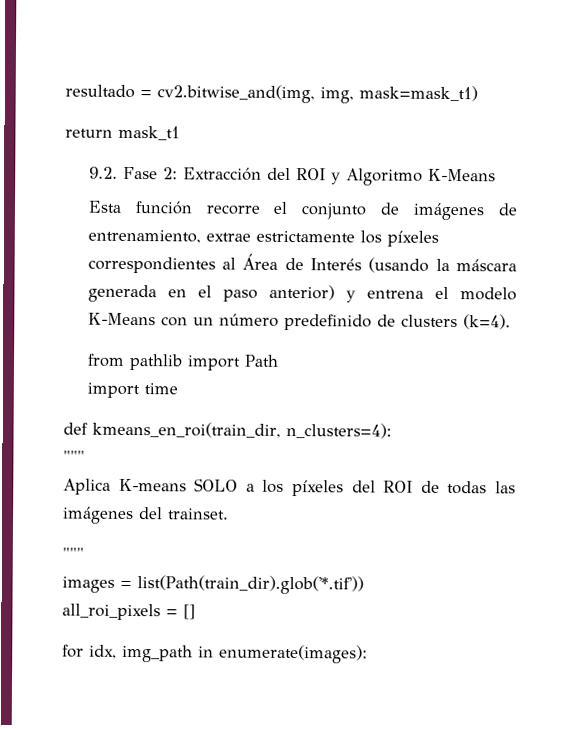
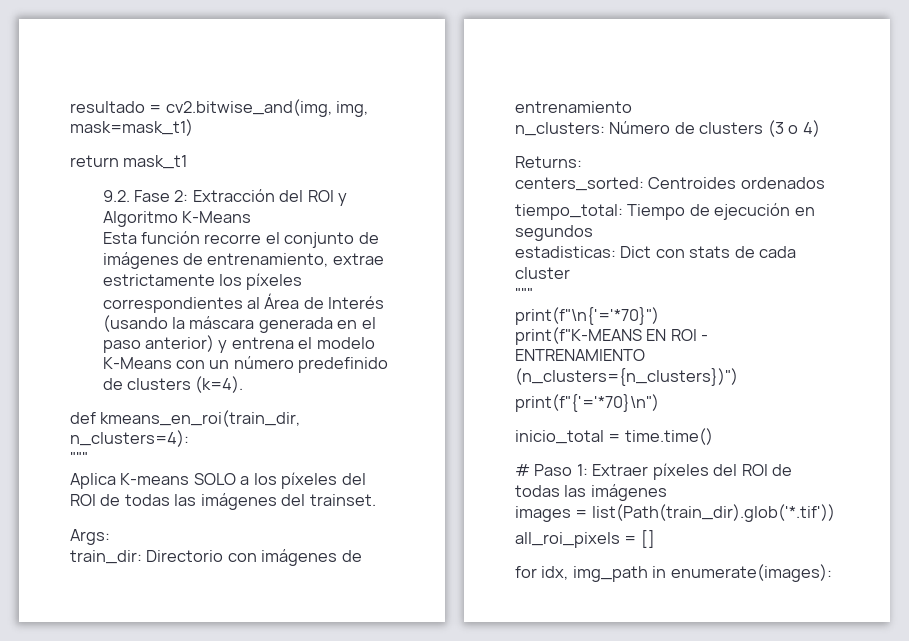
[86,353,279,371] [86,382,178,399] // from pathlib import Path // import time -> (244, 384) none
[62,547,84,560] """ -> [70,529,110,545] [70,549,362,566] [515,101,632,113] [515,120,820,137] [515,156,582,168] [515,177,825,191] [515,203,815,220] [515,225,593,241] [515,246,797,258] [515,267,570,279] [515,288,533,300] [515,307,659,325] [515,327,709,345] [515,349,645,361] [515,368,738,386] [515,394,659,412] [515,428,713,445] [515,463,793,480] [515,484,667,501] Args: // train_dir: Directorio con imágenes de entrenamiento // n_clusters: Número de clusters (3 o 4) // Returns: // centers_sorted: Centroides ordenados // tiempo_total: Tiempo de ejecución en segundos // estadisticas: Dict con stats de cada cluster // """ // print(f"\n{'='*70}") // print(f"K-MEANS EN ROI - ENTRENAMIENTO (n_clusters={n_clusters})") // print(f"{'='*70}\n") // inicio_total = time.time() // # Paso 1: Extraer píxeles del ROI de todas las imágenes

